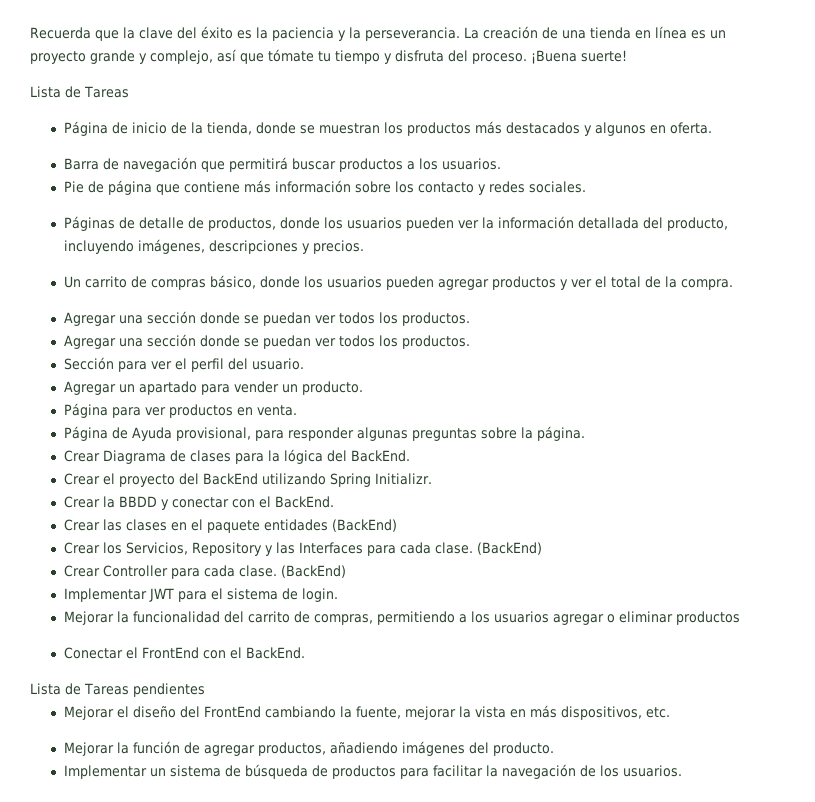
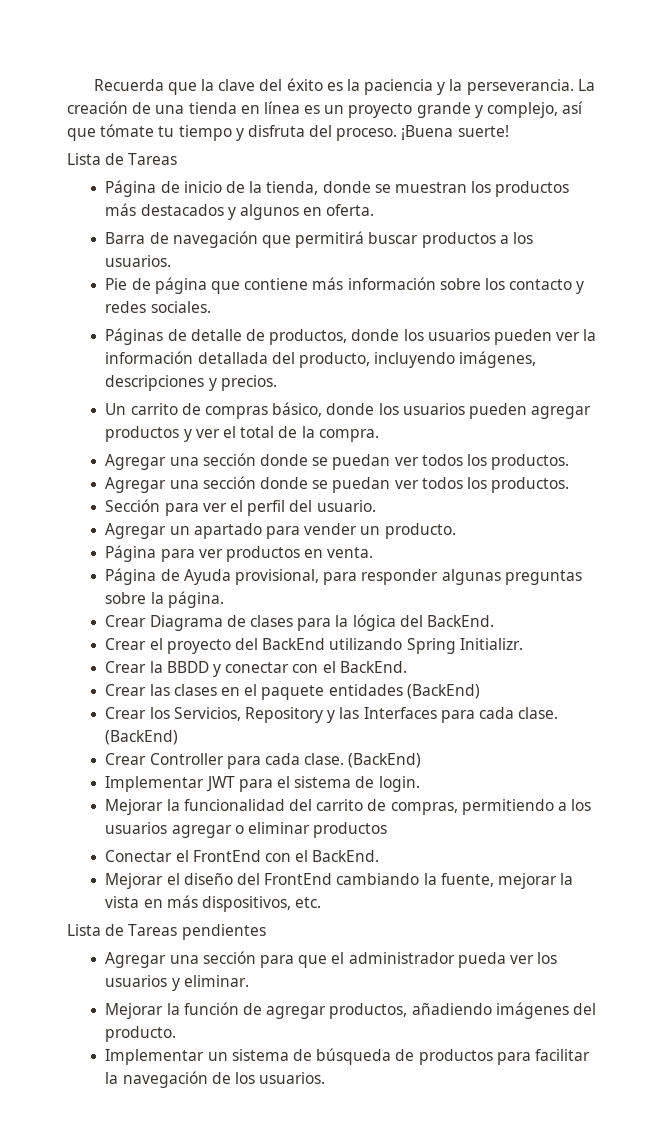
[30,683,205,697] // Lista de Tareas pendientes -> (380, 856) none
(670, 712) none -> [67,924,266,940] [105,951,558,968] [105,975,249,991] // Lista de Tareas pendientes // Agregar una sección para que el administrador pueda ver los usuarios y eliminar.

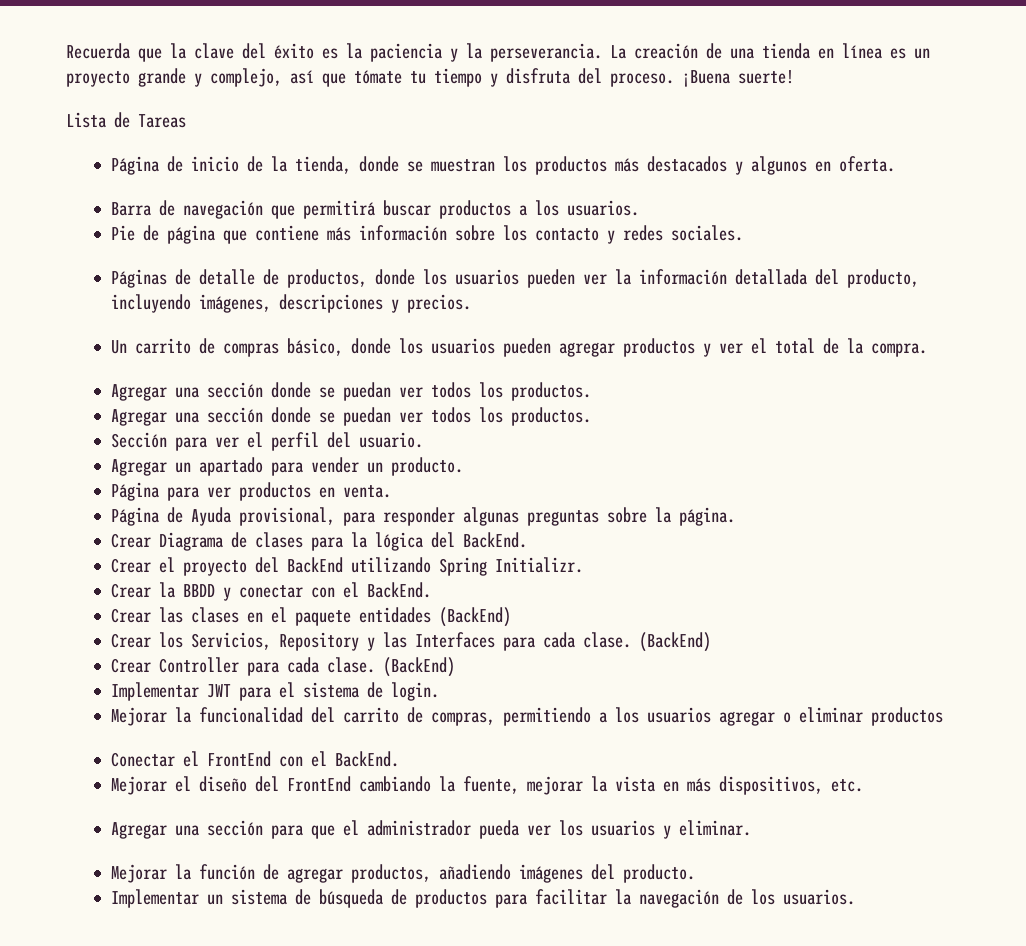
[67,924,266,940] // Lista de Tareas pendientes -> (863, 785) none

